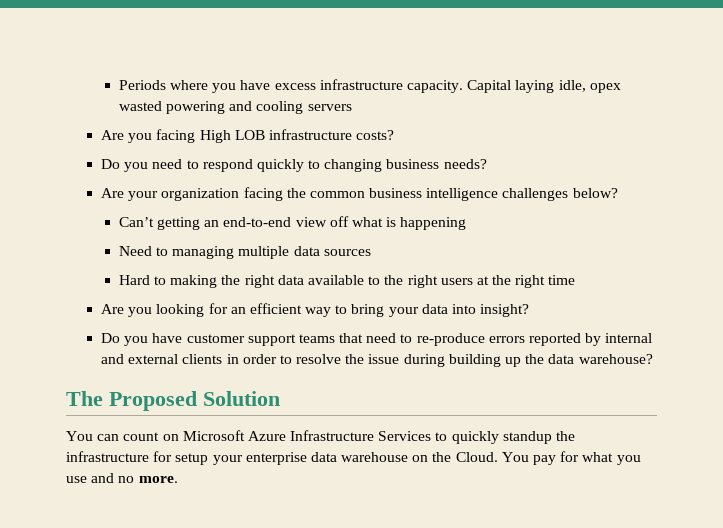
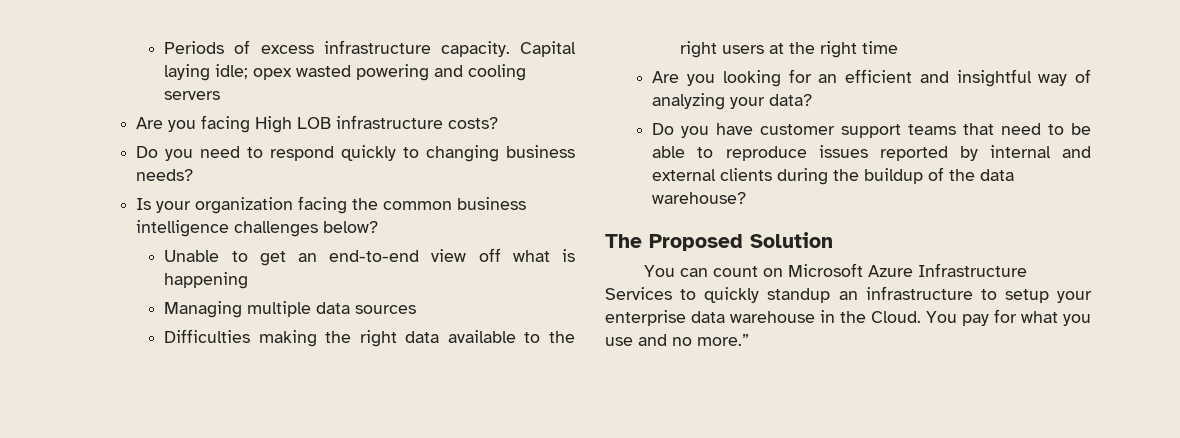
[170,80,271,93] where you have -> [234,40,251,54] of
[558,80,586,92] idle, -> [215,64,249,79] idle;
[100,188,124,198] Are -> [136,198,152,210] Is
[118,217,201,230] Can’t getting -> [164,250,286,266] Unable to get
[118,246,235,259] Need to managing -> [164,301,243,318] Managing
[118,275,167,285] Hard to -> [164,329,251,343] Difficulties
[305,304,530,317] way to bring your data into insight? -> [919,69,1091,87] [652,93,813,110] and insightful way of analyzing your data?
[416,333,525,346] re-produce errors -> [1071,123,1091,135] [652,145,868,161] be able to reproduce issues
[226,354,521,367] in order to resolve the issue during building up -> [777,167,945,185] during the buildup of
[556,431,576,441] [66,451,173,462] the infrastructure for -> [838,286,997,300] an infrastructure to
[412,455,429,462] on -> [820,310,835,323] in
[138,476,178,483] more. -> [697,334,749,346] more.”

